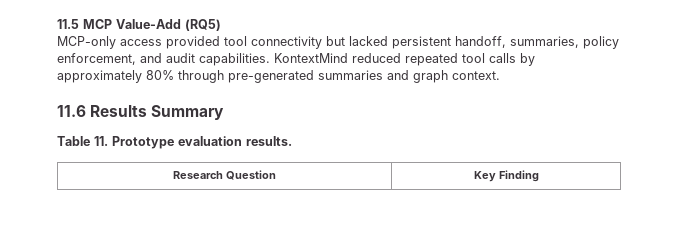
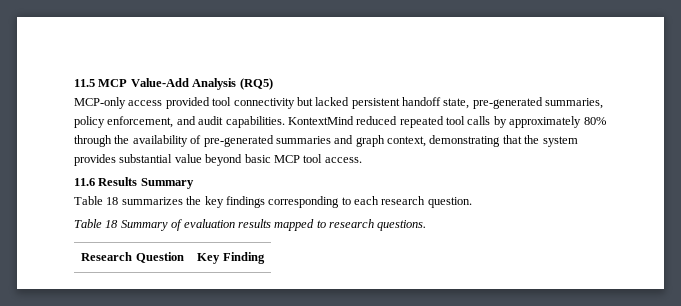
(181, 24) none -> [192,78,237,90] Analysis
[455,36,506,48] handoff, -> [402,97,543,109] handoff state, pre-generated
(224, 76) none -> [114,135,202,147] the availability of
[452,71,500,80] [57,105,225,120] [57,136,292,149] context. // 11.6 Results Summary // Table 11. Prototype evaluation results. -> [387,135,578,147] [74,154,362,166] [74,177,194,189] [74,196,472,208] [74,219,427,231] context, demonstrating that the system provides substantial value beyond basic MCP tool access. // 11.6 Results Summary // Table 18 summarizes the key findings corresponding to each research question. // Table 18 Summary of evaluation results mapped to research questions.

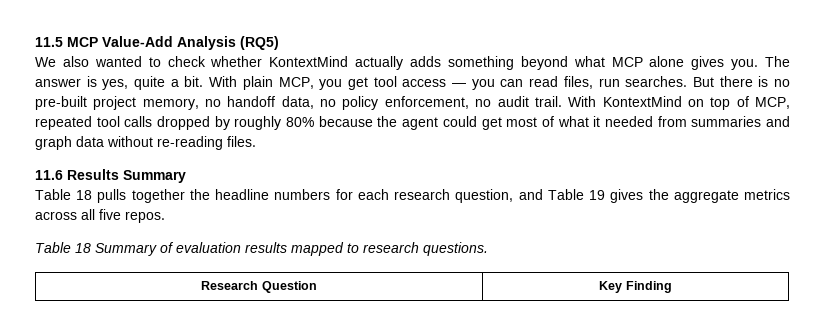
[74,97,604,109] [74,116,606,128] [74,135,578,147] [74,154,362,166] MCP-only access provided tool connectivity but lacked persistent handoff state, pre-generated summaries, policy enforcement, and audit capabilities. KontextMind reduced repeated tool calls by approximately 80% through the availability of pre-generated summaries and graph context, demonstrating that the system provides substantial value beyond basic MCP tool access. -> [35,56,790,70] [35,76,790,90] [35,96,791,110] [35,116,791,130] [35,136,256,150] We also wanted to check whether KontextMind actually adds something beyond what MCP alone gives you. The answer is yes, quite a bit. With plain MCP, you get tool access — you can read files, run searches. But there is no pre-built project memory, no handoff data, no policy enforcement, no audit trail. With KontextMind on top of MCP, repeated tool calls dropped by roughly 80% because the agent could get most of what it needed from summaries and graph data without re-reading files.
[121,196,472,208] summarizes the key findings corresponding to each research question. -> [97,189,791,203] [35,209,165,223] pulls together the headline numbers for each research question, and Table 19 gives the aggregate metrics across all five repos.

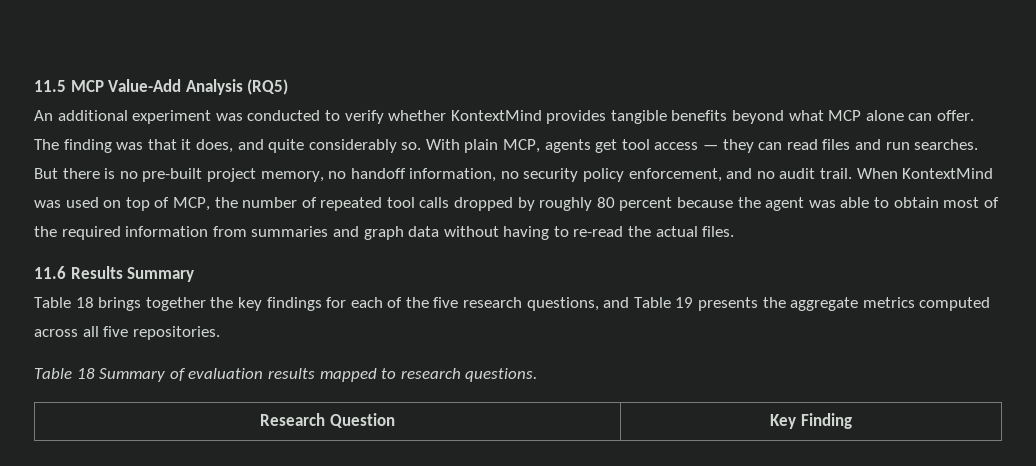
[35,56,790,70] [35,76,204,90] We also wanted to check whether KontextMind actually adds something beyond what MCP alone gives you. The answer is yes, quite a bit. -> [34,110,975,124] [34,139,422,153] An additional experiment was conducted to verify whether KontextMind provides tangible benefits beyond what MCP alone can offer. The finding was that it does, and quite considerably so.
[319,79,343,90] you -> [544,139,591,153] agents
[471,79,495,90] you -> [722,139,754,153] they
[563,76,593,89] files, -> [822,139,881,150] files and
[281,96,337,109] data, no -> [409,168,579,182] information, no security
(469, 102) none -> [726,168,753,179] and
[568,96,682,107] With KontextMind -> [856,168,994,179] [34,197,99,208] When KontextMind was used
(791, 103) none -> [214,197,317,208] the number of
[286,117,315,127] 80% -> [596,197,673,211] 80 percent
[442,116,653,130] could get most of what it needed -> [808,197,999,208] [34,226,209,240] was able to obtain most of the required information
[157,136,223,150] re-reading -> [503,226,698,240] having to re-read the actual
[97,189,127,203] pulls -> [98,297,142,311] brings
[215,189,514,203] headline numbers for each research question, -> [237,297,599,311] key findings for each of the five research questions,
[610,189,644,203] gives -> [698,297,759,311] presents
(791, 194) none -> [919,297,991,311] computed
[125,211,165,223] repos. -> [132,326,220,340] repositories.

